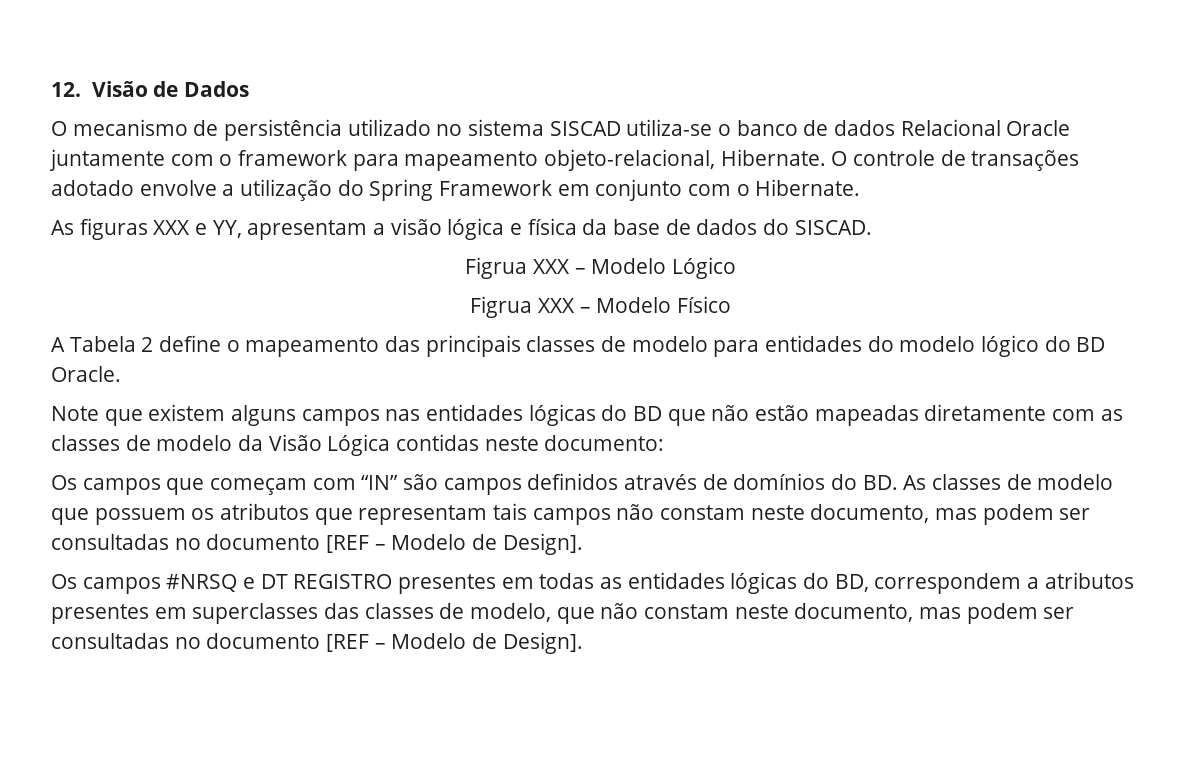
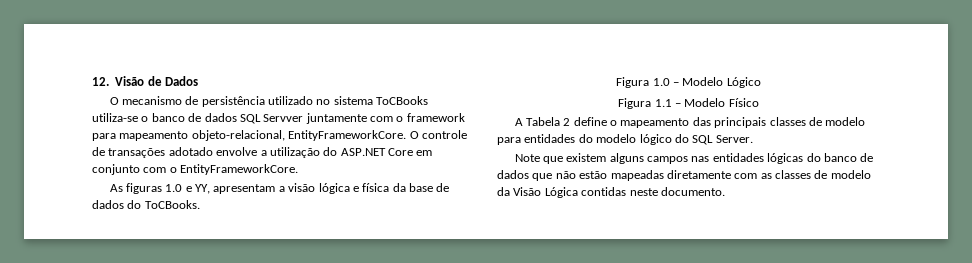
[549,121,621,136] SISCAD -> [376,96,429,105] ToCBooks
[900,119,1071,136] Relacional Oracle -> [239,114,304,124] SQL Servver
[720,149,826,166] Hibernate. -> [288,130,407,141] EntityFrameworkCore.
[369,179,553,201] Spring Framework -> [340,148,413,156] ASP.NET Core
[755,179,861,196] Hibernate. -> [180,164,299,175] EntityFrameworkCore.
[153,220,191,235] XXX -> [165,184,183,192] 1.0
[794,220,872,235] [465,257,570,279] SISCAD. // Figrua XXX -> [144,200,200,209] [616,77,670,88] ToCBooks. // Figura 1.0
[470,296,575,318] Figrua XXX -> [618,98,672,109] Figura 1.1
[1076,337,1106,352] [51,366,121,382] BD Oracle. -> [692,135,753,145] SQL Server.
[633,406,663,421] BD -> [823,153,874,162] [497,170,529,179] banco de dados
[544,435,665,451] [51,473,1114,495] [51,503,1091,525] [51,533,583,555] [51,572,1134,594] [51,603,1075,624] [51,632,583,654] documento: // Os campos que começam com “IN” são campos definidos através de domínios do BD. As classes de modelo que possuem os atributos que representam tais campos não constam neste documento, mas podem ser consultadas no documento [REF – Modelo de Design]. // Os campos #NRSQ e DT REGISTRO presentes em todas as entidades lógicas do BD, correspondem a atributos presentes em superclasses das classes de modelo, que não constam neste documento, mas podem ser consultadas no documento [REF – Modelo de Design]. -> [660,187,725,196] documento.

